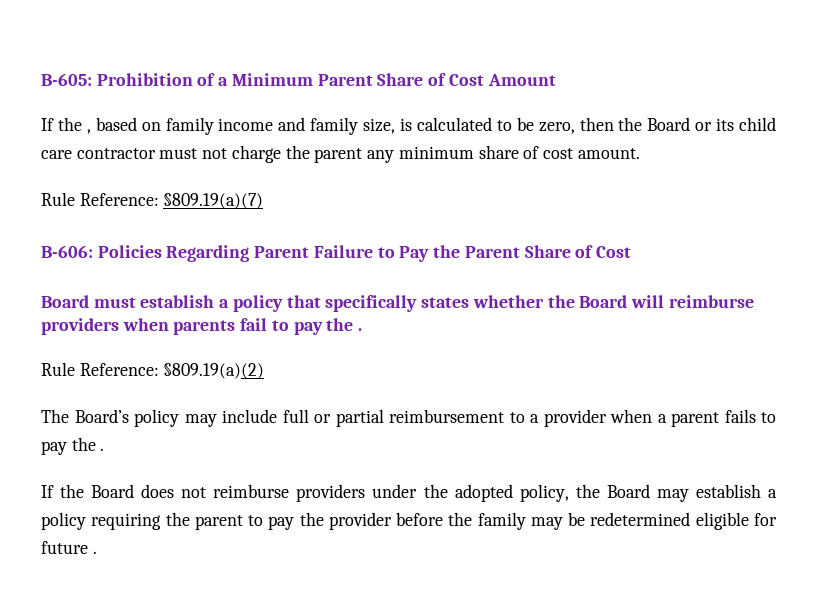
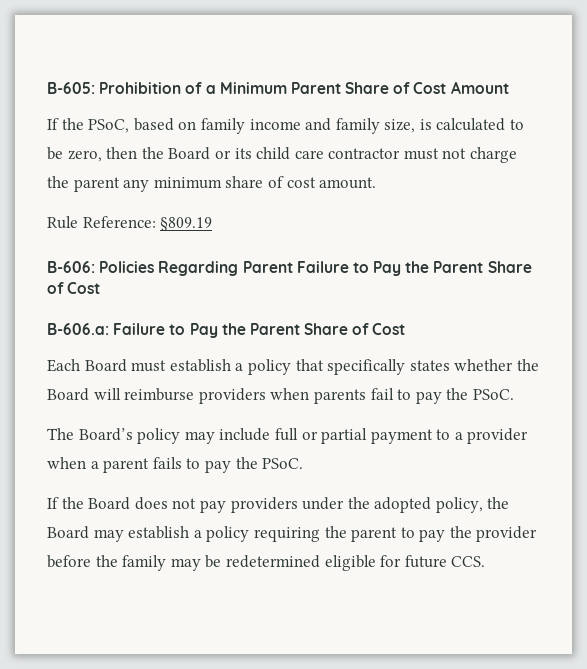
[86,129,91,134] , -> [88,119,130,133] PSoC,
[163,193,264,209] §809.19(a)(7) -> [160,217,213,231] §809.19
(631, 252) none -> [47,323,406,338] [47,359,80,372] B-606.a: Failure to Pay the Parent Share of Cost // Each
[358,328,363,331] [41,362,265,379] . // Rule Reference: §809.19(a)(2) -> [472,389,514,400] PSoC.
[389,409,504,423] reimbursement -> [370,429,433,444] payment
[100,448,105,451] . -> [262,458,304,469] PSoC.
[213,484,290,498] reimburse -> [199,500,226,513] pay
[92,551,97,554] . -> [451,556,486,567] CCS.

